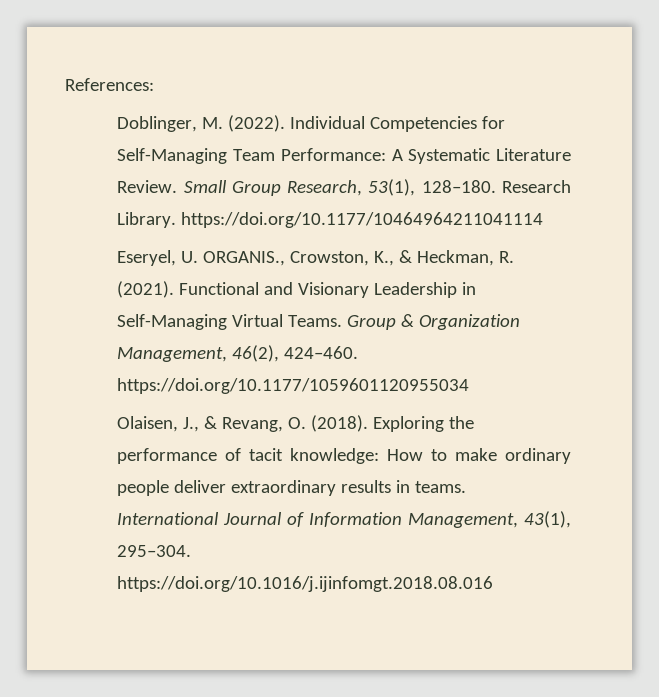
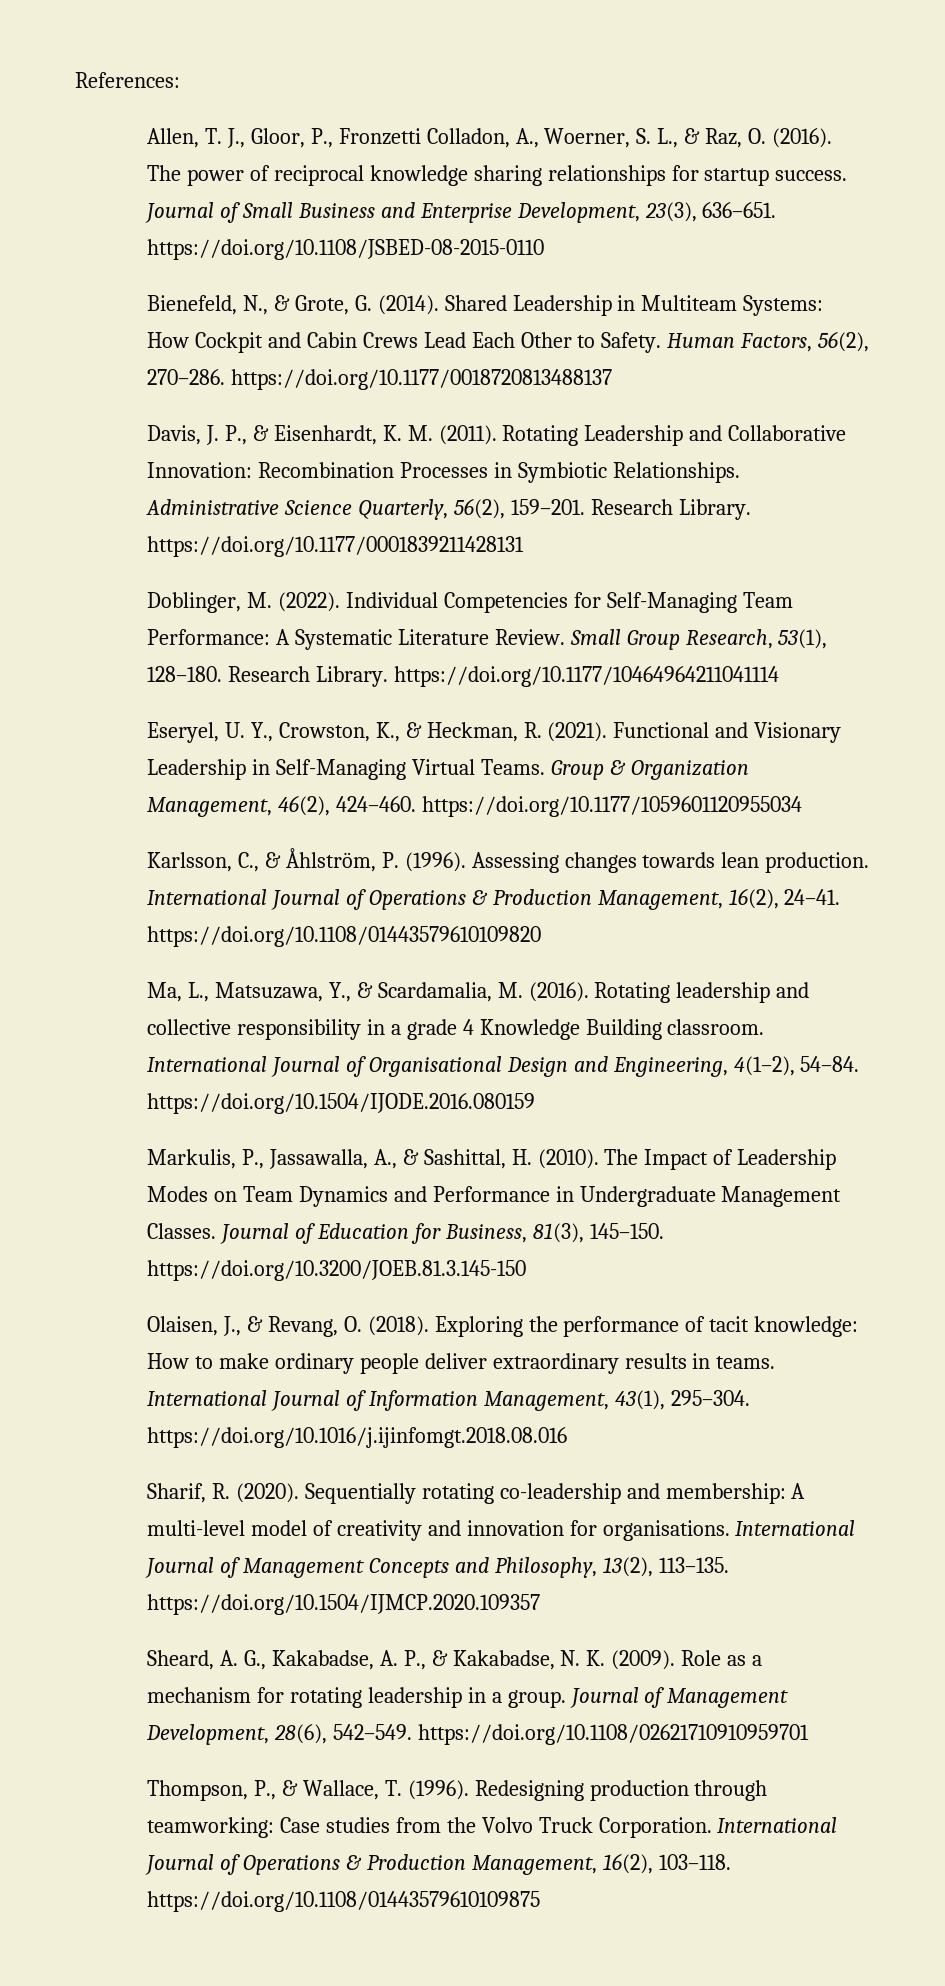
(154, 84) none -> [146,128,833,148] [146,165,848,186] [144,202,777,223] [146,239,544,260] [146,295,824,316] [146,331,870,353] [146,369,612,390] [146,425,847,446] [146,462,740,483] [145,498,751,520] [146,536,524,557] // Allen, T. J., Gloor, P., Fronzetti Colladon, A., Woerner, S. L., & Raz, O. (2016). The power of reciprocal knowledge sharing relationships for startup success. Journal of Small Business and Enterprise Development, 23(3), 636–651. https://doi.org/10.1108/JSBED-08-2015-0110 // Bienefeld, N., & Grote, G. (2014). Shared Leadership in Multiteam Systems: How Cockpit and Cabin Crews Lead Each Other to Safety. Human Factors, 56(2), 270–286. https://doi.org/10.1177/0018720813488137 // Davis, J. P., & Eisenhardt, K. M. (2011). Rotating Leadership and Collaborative Innovation: Recombination Processes in Symbiotic Relationships. Administrative Science Quarterly, 56(2), 159–201. Research Library. https://doi.org/10.1177/0001839211428131
[203,251,286,266] ORGANIS., -> [250,722,273,742] Y.,
(470, 386) none -> [146,848,870,873] [146,888,841,910] [146,926,541,947] [146,982,810,1003] [146,1019,765,1040] [146,1056,860,1077] [146,1093,535,1114] [146,1149,837,1170] [146,1186,842,1207] [146,1223,664,1244] [146,1260,526,1281] // Karlsson, C., & Åhlström, P. (1996). Assessing changes towards lean production. International Journal of Operations & Production Management, 16(2), 24–41. https://doi.org/10.1108/01443579610109820 // Ma, L., Matsuzawa, Y., & Scardamalia, M. (2016). Rotating leadership and collective responsibility in a grade 4 Knowledge Building classroom. International Journal of Organisational Design and Engineering, 4(1–2), 54–84. https://doi.org/10.1504/IJODE.2016.080159 // Markulis, P., Jassawalla, A., & Sashittal, H. (2010). The Impact of Leadership Modes on Team Dynamics and Performance in Undergraduate Management Classes. Journal of Education for Business, 81(3), 145–150. https://doi.org/10.3200/JOEB.81.3.145-150
(494, 584) none -> [146,1483,806,1504] [146,1520,856,1541] [144,1557,729,1578] [146,1594,540,1615] [146,1650,763,1670] [146,1687,789,1708] [145,1724,809,1745] [146,1780,768,1801] [146,1817,838,1838] [144,1853,731,1875] [146,1891,540,1912] // Sharif, R. (2020). Sequentially rotating co-leadership and membership: A multi-level model of creativity and innovation for organisations. International Journal of Management Concepts and Philosophy, 13(2), 113–135. https://doi.org/10.1504/IJMCP.2020.109357 // Sheard, A. G., Kakabadse, A. P., & Kakabadse, N. K. (2009). Role as a mechanism for rotating leadership in a group. Journal of Management Development, 28(6), 542–549. https://doi.org/10.1108/02621710910959701 // Thompson, P., & Wallace, T. (1996). Redesigning production through teamworking: Case studies from the Volvo Truck Corporation. International Journal of Operations & Production Management, 16(2), 103–118. https://doi.org/10.1108/01443579610109875

